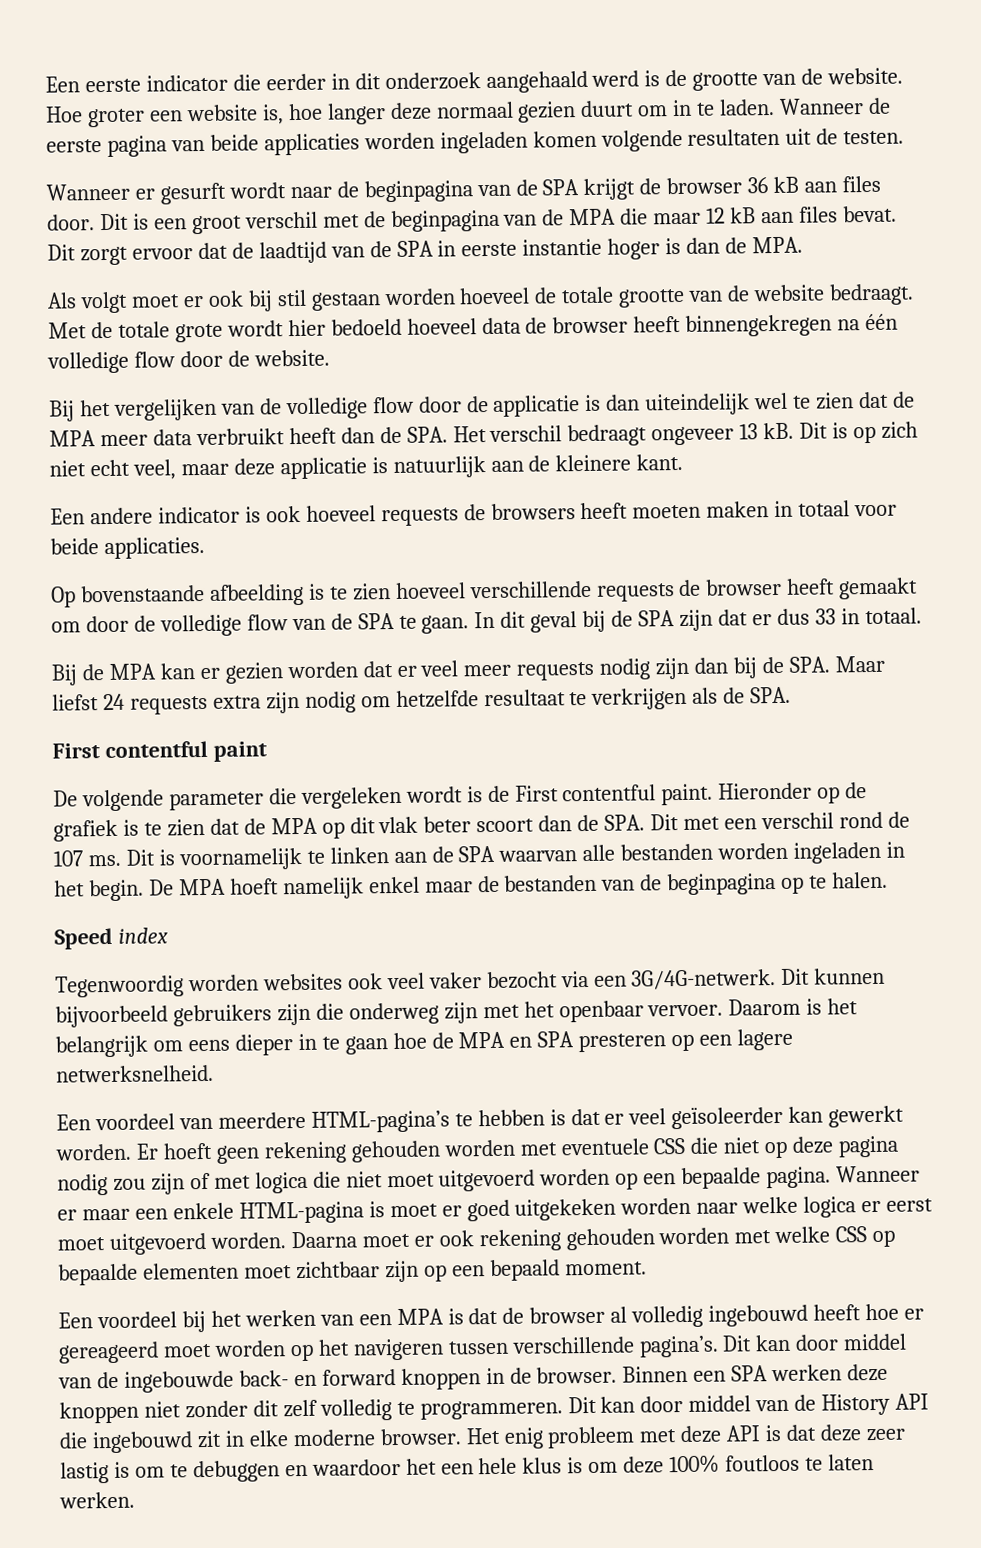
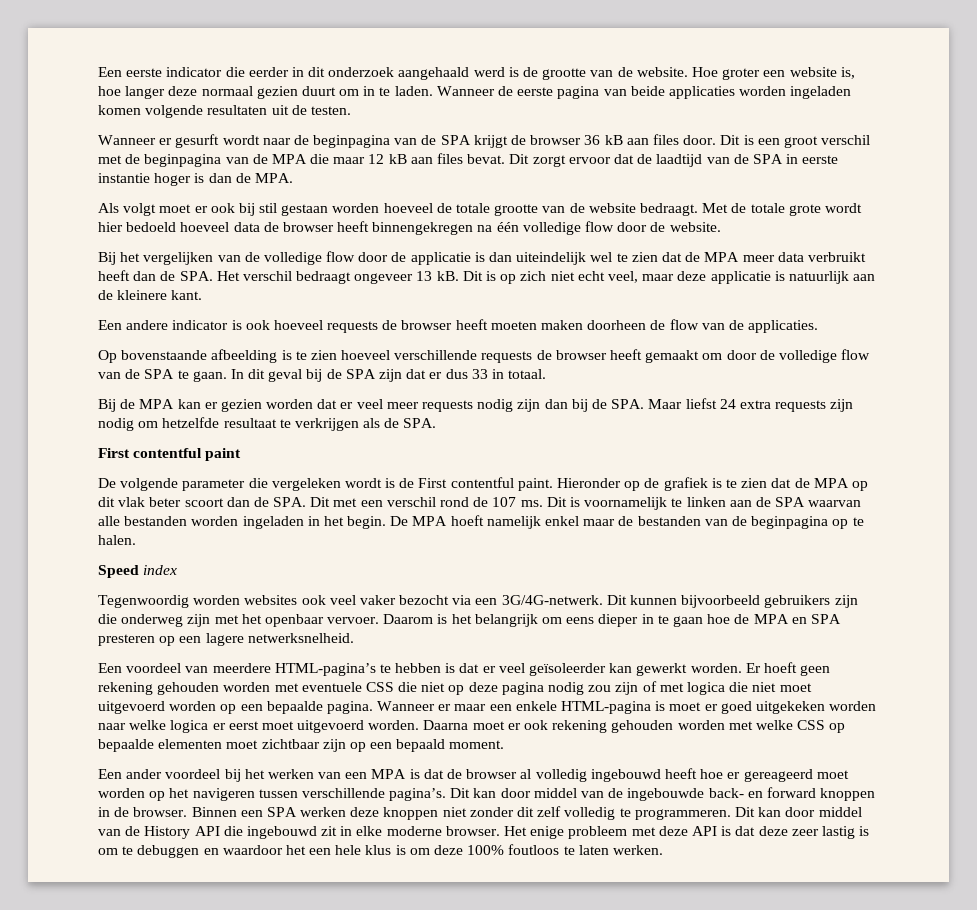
[490,503,576,520] browsers -> [401,320,453,330] browser
[774,500,898,518] [50,538,99,555] in totaal voor beide -> [587,319,744,330] doorheen de flow van de
[129,695,261,715] requests extra -> [739,400,827,412] extra requests
(93, 1320) none -> [126,769,163,779] ander
[503,1427,544,1449] enig -> [530,826,565,839] enige

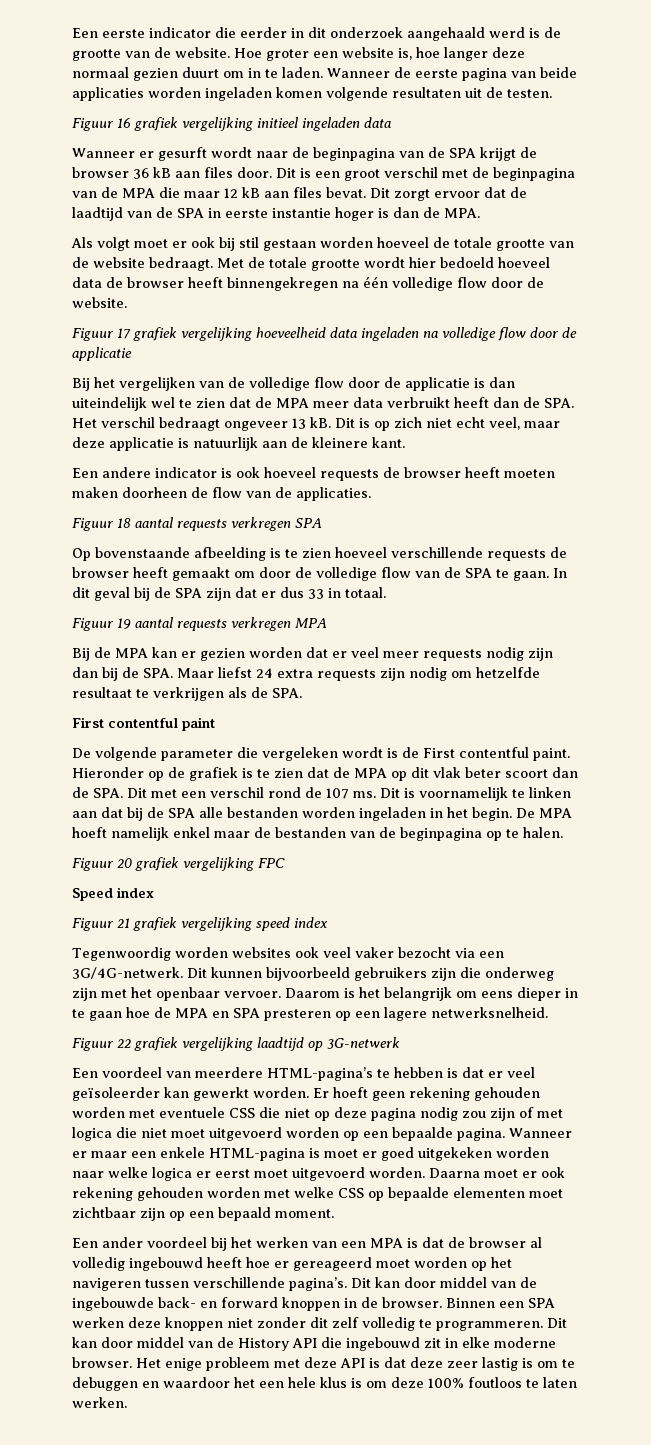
(351, 110) none -> [72,117,391,131] // Figuur 16 grafiek vergelijking initieel ingeladen data
[788,204,821,216] grote -> [311,259,360,271] grootte
(721, 227) none -> [72,327,577,341] [72,347,132,361] // Figuur 17 grafiek vergelijking hoeveelheid data ingeladen na volledige flow door de applicatie
(819, 326) none -> [72,517,322,531] // Figuur 18 aantal requests verkregen SPA
(547, 374) none -> [72,617,327,631] // Figuur 19 aantal requests verkregen MPA
[755,497,862,507] de SPA waarvan -> [101,807,195,821] dat bij de SPA
[98,565,139,578] Speed -> [72,857,285,871] [72,887,154,901] [72,917,290,931] Figuur 20 grafiek vergelijking FPC // Speed index // Figuur 21 grafiek vergelijking speed
(354, 638) none -> [72,1037,400,1051] // Figuur 22 grafiek vergelijking laadtijd op 3G-netwerk

